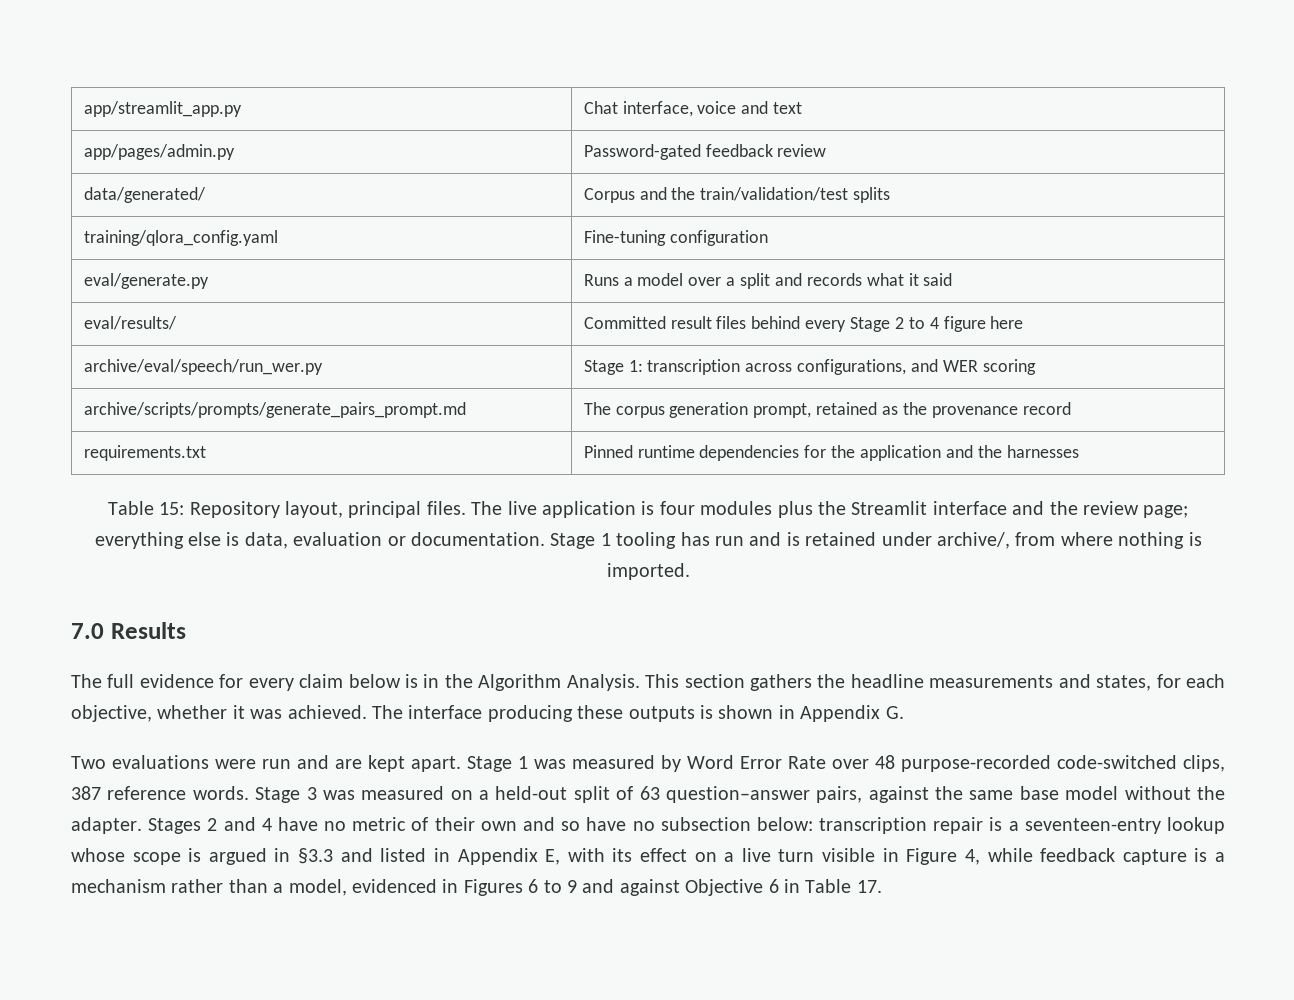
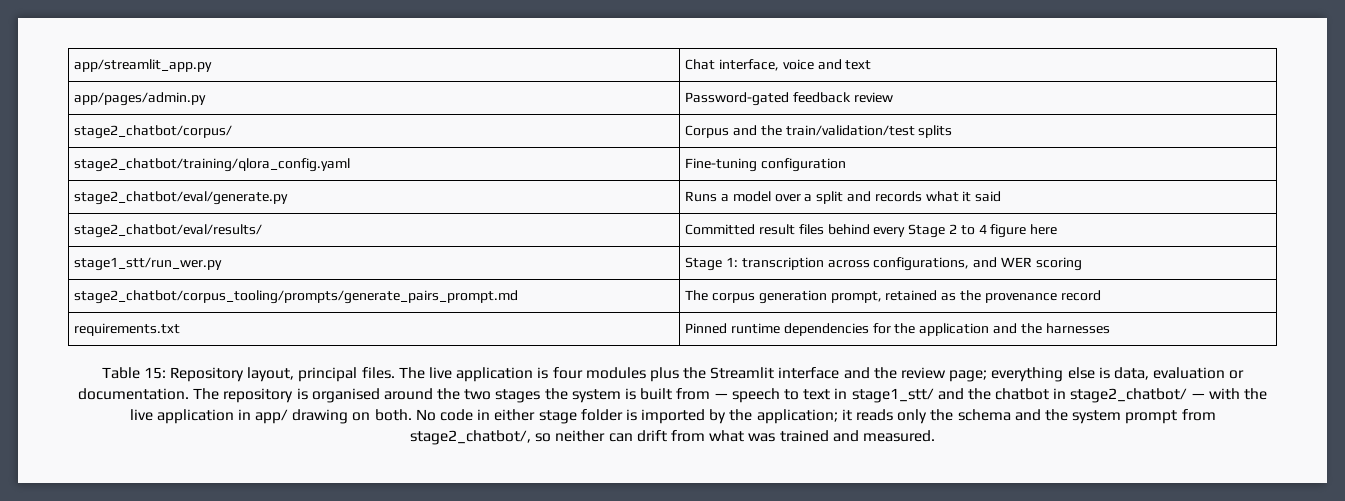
[83,187,206,203] data/generated/ -> [74,125,233,139] stage2_chatbot/corpus/
[83,230,278,246] training/qlora_config.yaml -> [74,158,351,172] stage2_chatbot/training/qlora_config.yaml
[83,273,209,289] eval/generate.py -> [74,191,289,205] stage2_chatbot/eval/generate.py
[83,316,177,330] eval/results/ -> [74,224,263,238] stage2_chatbot/eval/results/
[83,359,323,375] archive/eval/speech/run_wer.py -> [74,257,223,271] stage1_stt/run_wer.py
[83,402,466,418] archive/scripts/prompts/generate_pairs_prompt.md -> [74,290,519,304] stage2_chatbot/corpus_tooling/prompts/generate_pairs_prompt.md
[550,532,1202,549] [606,563,690,580] [71,622,186,639] [71,674,1225,691] [71,705,904,722] [71,755,1225,772] [71,786,1225,803] [71,817,1225,834] [71,848,1225,865] [71,879,882,896] Stage 1 tooling has run and is retained under archive/, from where nothing is imported. // 7.0 Results // The full evidence for every claim below is in the Algorithm Analysis. This section gathers the headline measurements and states, for each objective, whether it was achieved. The interface producing these outputs is shown in Appendix G. // Two evaluations were run and are kept apart. Stage 1 was measured by Word Error Rate over 48 purpose-recorded code-switched clips, 387 reference words. Stage 3 was measured on a held-out split of 63 question–answer pairs, against the same base model without the adapter. Stages 2 and 4 have no metric of their own and so have no subsection below: transcription repair is a seventeen-entry lookup whose scope is argued in §3.3 and listed in Appendix E, with its effect on a live turn visible in Figure 4, while feedback capture is a mechanism rather than a model, evidenced in Figures 6 to 9 and against Objective 6 in Table 17. -> [193,388,1267,403] [129,409,1216,424] [410,430,935,445] The repository is organised around the two stages the system is built from — speech to text in stage1_stt/ and the chatbot in stage2_chatbot/ — with the live application in app/ drawing on both. No code in either stage folder is imported by the application; it reads only the schema and the system prompt from stage2_chatbot/, so neither can drift from what was trained and measured.

